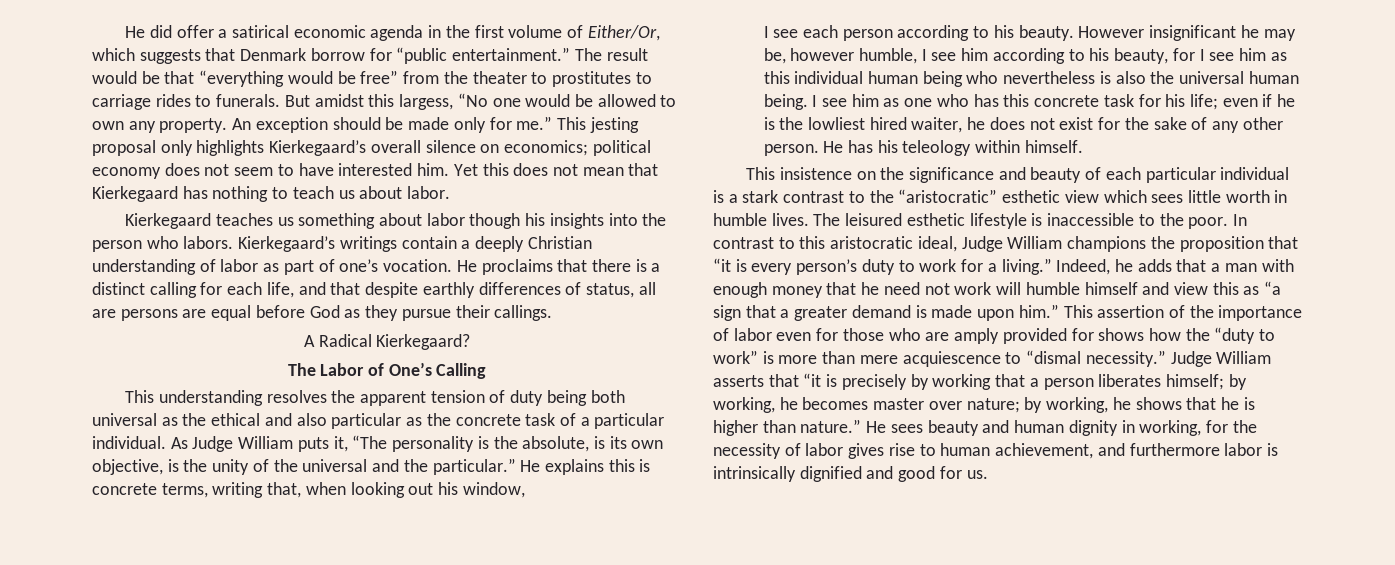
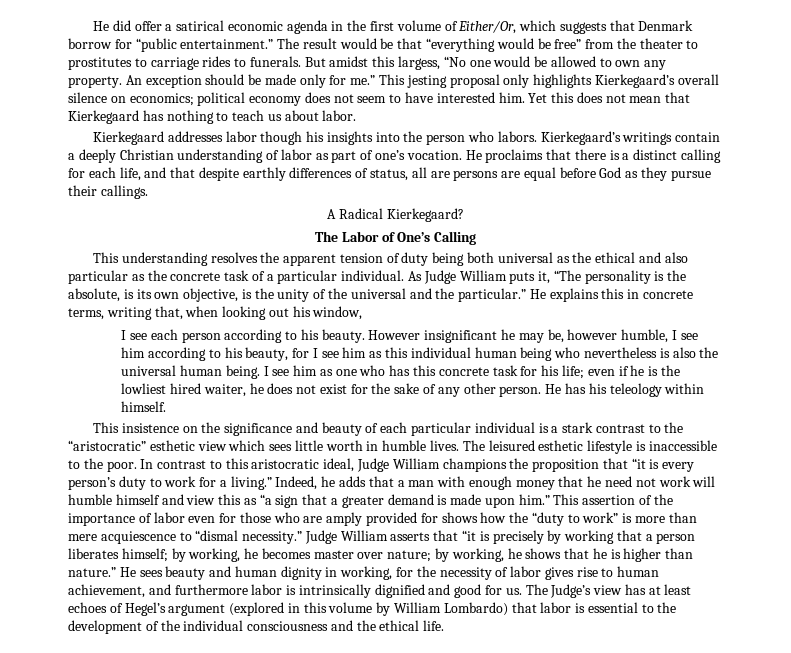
[215,213,423,229] teaches us something about -> [167,131,223,142] addresses
[639,459,651,472] is -> [627,289,640,299] in
(988, 474) none -> [525,584,692,598] [68,602,677,616] [68,620,445,634] The Judge’s view has at least echoes of Hegel’s argument (explored in this volume by William Lombardo) that labor is essential to the development of the individual consciousness and the ethical life.

